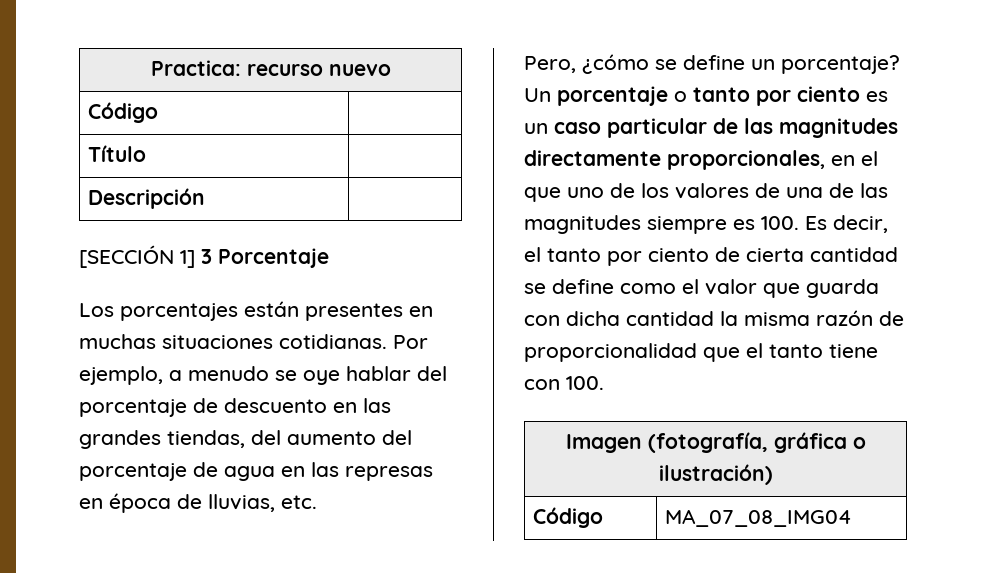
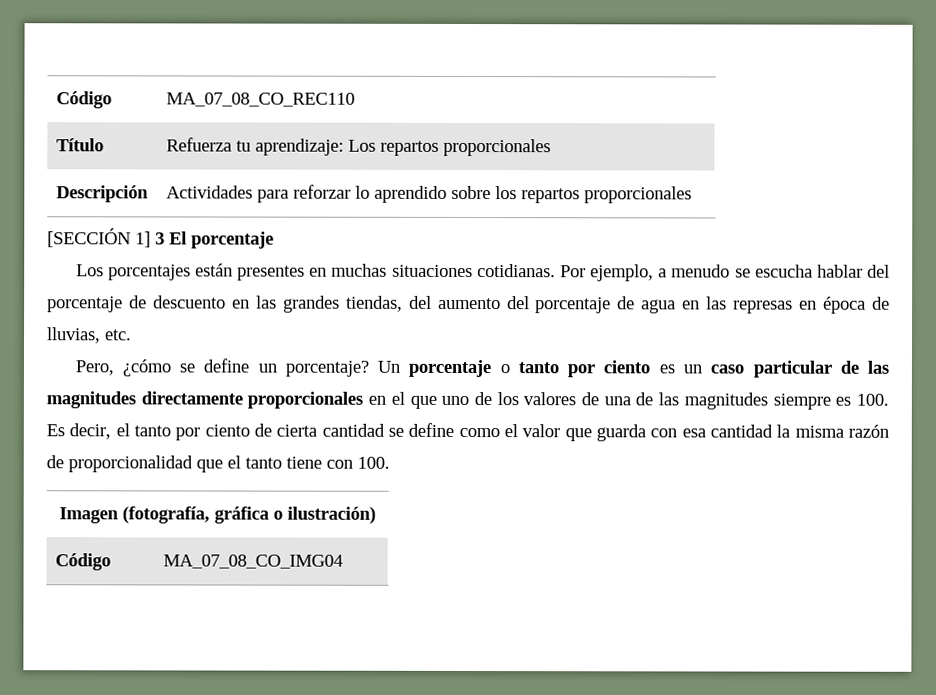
[150,60,391,76] [88,102,159,123] Practica: recurso nuevo // Código | -> [56,91,113,109] [166,92,356,107] Código | MA_07_08_CO_REC110
[88,188,206,209] // Descripción | -> [166,137,552,157] [56,185,150,203] [166,184,693,204] Refuerza tu aprendizaje: Los repartos proporcionales // Descripción | Actividades para reforzar lo aprendido sobre los repartos proporcionales
[218,248,329,268] Porcentaje -> [169,231,274,249] El porcentaje
[303,370,340,385] oye -> [754,264,813,278] escucha
[667,150,825,170] proporcionales, -> [247,391,364,409] proporcionales
[566,311,620,326] dicha -> [681,428,706,438] esa
[665,509,853,527] MA_07_08_IMG04 -> [163,554,344,569] MA_07_08_CO_IMG04

